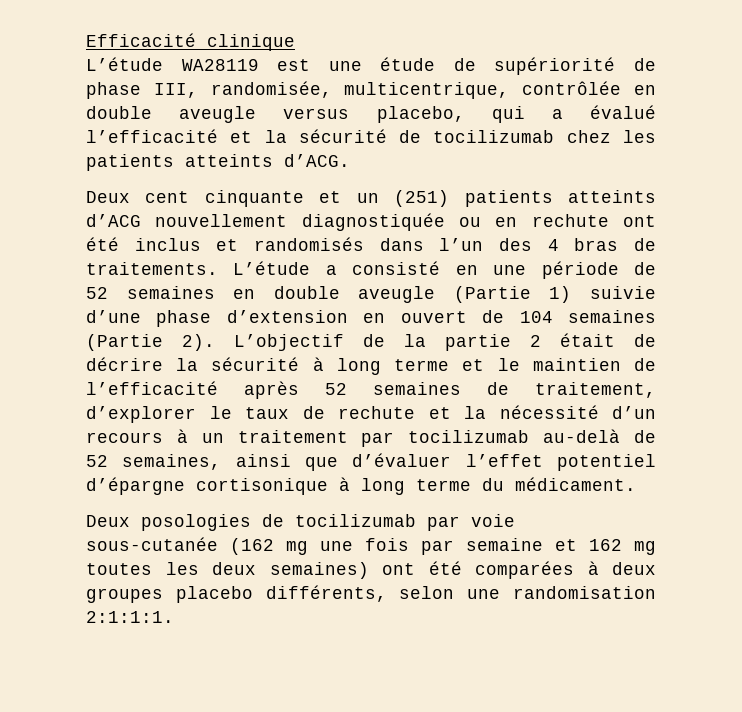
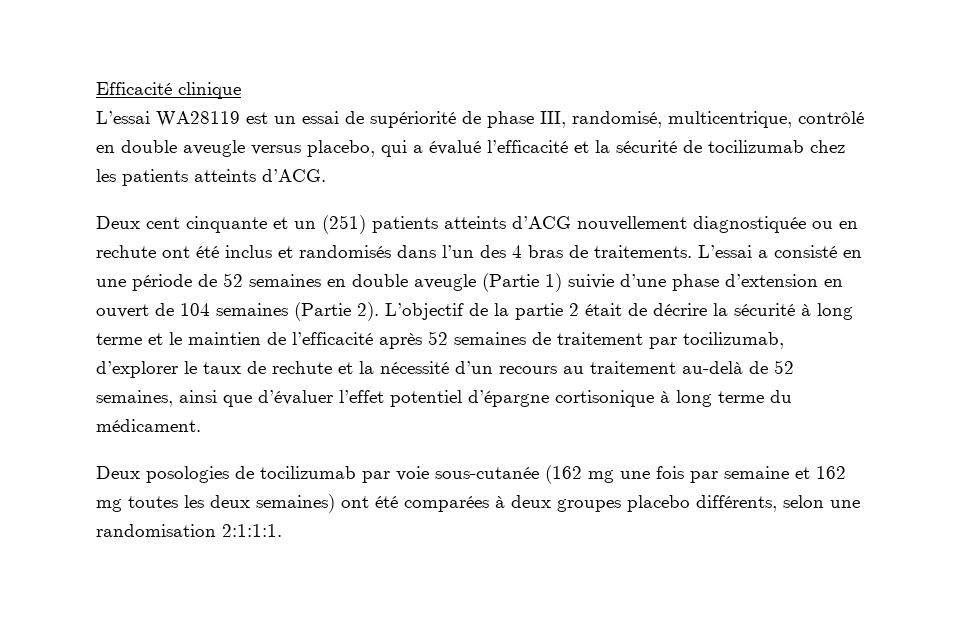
[86,57,163,71] L’étude -> [96,111,150,124] L’essai
[328,57,436,71] une étude -> [274,111,339,124] un essai
[210,81,622,99] randomisée, multicentrique, contrôlée -> [572,111,864,128] randomisé, multicentrique, contrôlé
[233,261,311,275] L’étude -> [698,245,752,258] L’essai
[535,382,656,398] traitement, -> [557,332,784,349] traitement par tocilizumab,
[176,429,530,447] à un traitement par tocilizumab -> [563,361,676,374] au traitement

